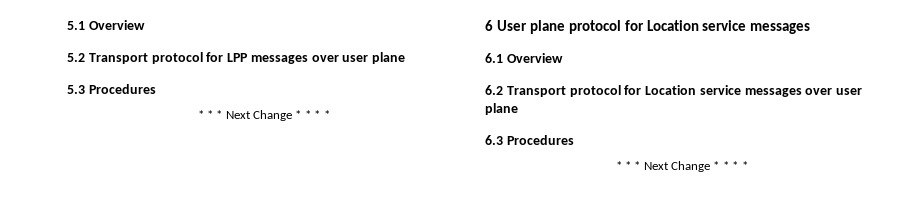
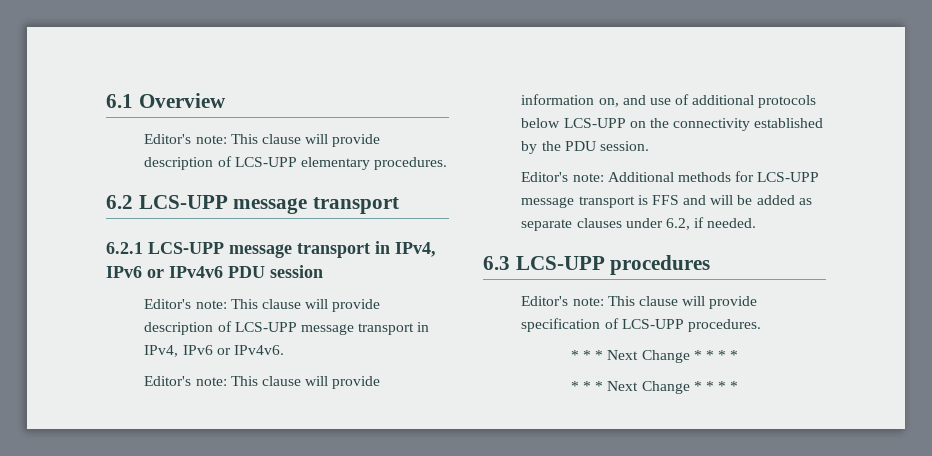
[67,20,145,30] [67,52,406,64] [67,84,156,94] [197,110,330,121] [485,20,811,34] [485,53,563,63] [485,85,863,97] [485,103,518,115] [485,135,574,145] 5.1 Overview // 5.2 Transport protocol for LPP messages over user plane // 5.3 Procedures // * * * Next Change * * * * // 6 User plane protocol for Location service messages // 6.1 Overview // 6.2 Transport protocol for Location service messages over user plane // 6.3 Procedures -> [106,93,226,108] [144,134,381,147] [144,156,448,170] [106,195,400,214] [106,241,436,258] [106,265,323,278] [144,299,381,312] [144,321,430,335] [144,345,284,357] [144,376,381,389] [521,94,817,108] [521,118,824,131] [521,141,649,154] [521,171,820,182] [521,195,812,208] [521,217,757,231] [483,255,711,275] [521,296,758,309] [521,318,761,332] [570,350,739,363] 6.1 Overview // Editor's note: This clause will provide description of LCS-UPP elementary procedures. // 6.2 LCS-UPP message transport // 6.2.1 LCS-UPP message transport in IPv4, IPv6 or IPv4v6 PDU session // Editor's note: This clause will provide description of LCS-UPP message transport in IPv4, IPv6 or IPv4v6. // Editor's note: This clause will provide information on, and use of additional protocols below LCS-UPP on the connectivity established by the PDU session. // Editor's note: Additional methods for LCS-UPP message transport is FFS and will be added as separate clauses under 6.2, if needed. // 6.3 LCS-UPP procedures // Editor's note: This clause will provide specification of LCS-UPP procedures. // * * * Next Change * * * *

